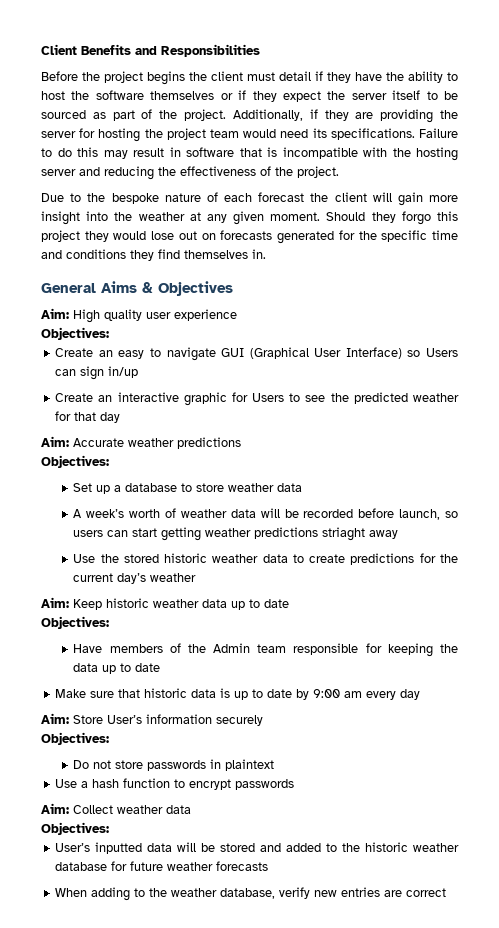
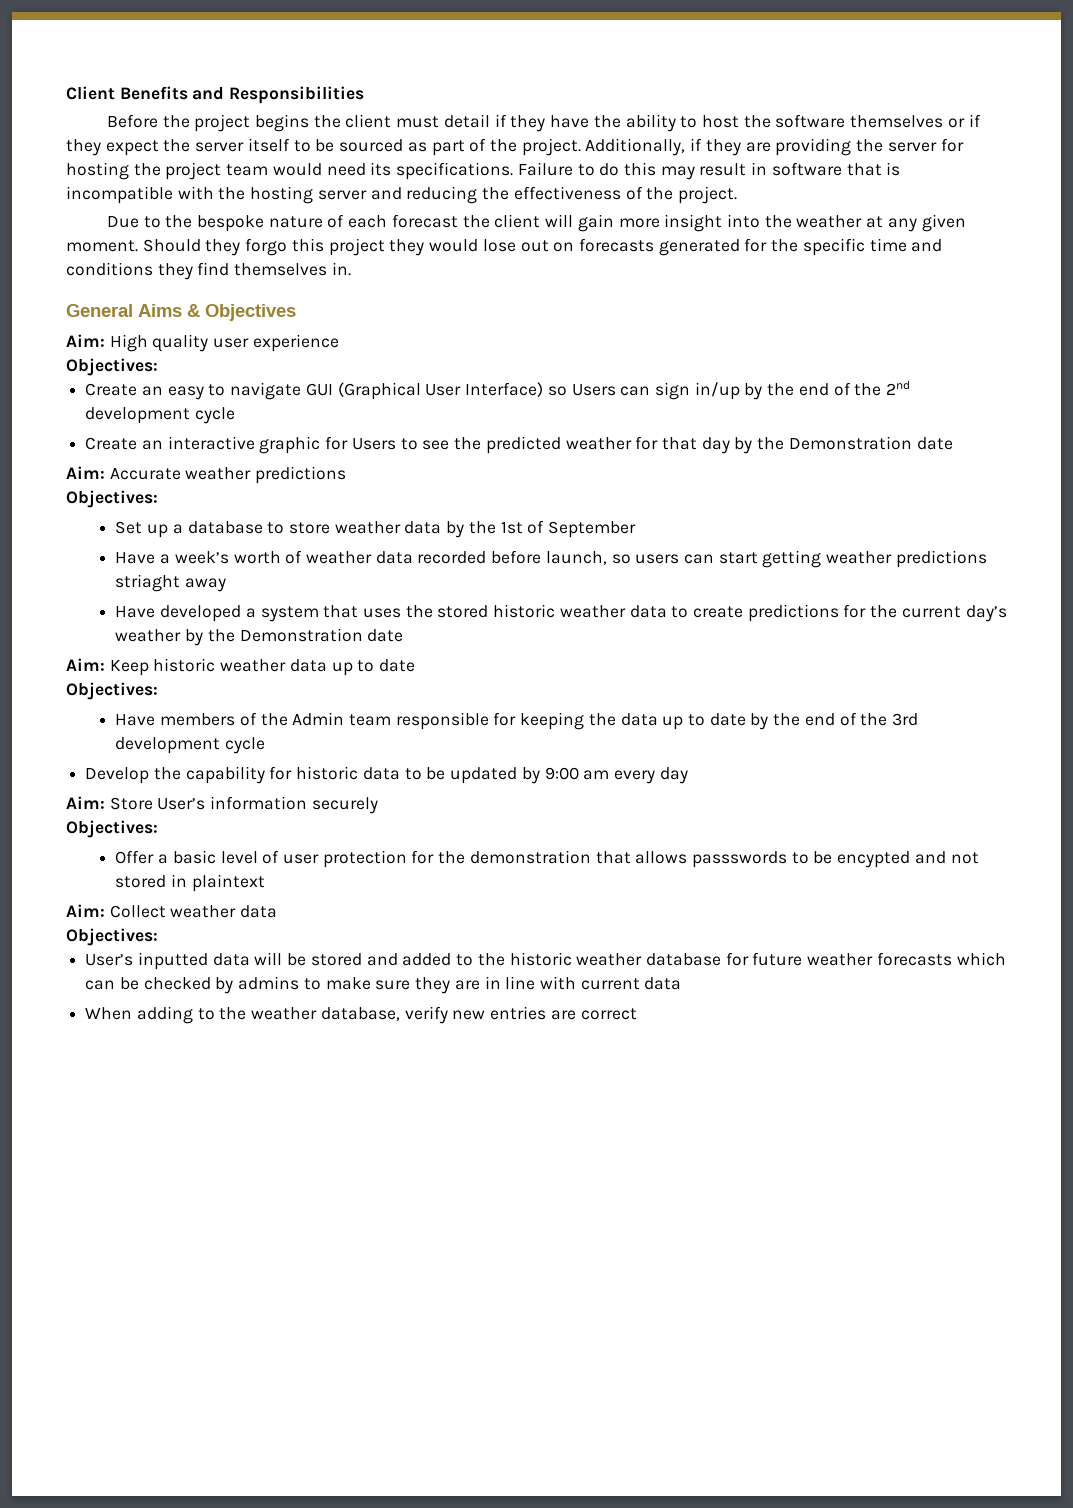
(139, 372) none -> [744,380,911,400] [85,407,235,424] by the end of the 2nd development cycle
(121, 417) none -> [734,436,953,454] by the Demonstration date
[73,509,83,518] // A -> [446,520,637,538] [115,552,171,564] by the 1st of September // Have a
[260,508,299,518] will be -> (413, 557) none
[73,554,96,563] Use -> [115,605,401,622] Have developed a system that uses
(197, 577) none -> [185,628,404,646] by the Demonstration date
[55,688,293,700] // Make sure that historic data is up to date -> [750,712,919,730] [115,737,266,754] [85,766,518,784] by the end of the 3rd development cycle // Develop the capability for historic data to be updated
[73,759,275,771] [55,778,295,790] Do not store passwords in plaintext // Use a hash function to encrypt passwords -> [115,850,979,868] [115,874,265,892] Offer a basic level of user protection for the demonstration that allows passswords to be encypted and not stored in plaintext
(269, 866) none -> [956,952,1006,966] [85,976,682,994] which can be checked by admins to make sure they are in line with current data

